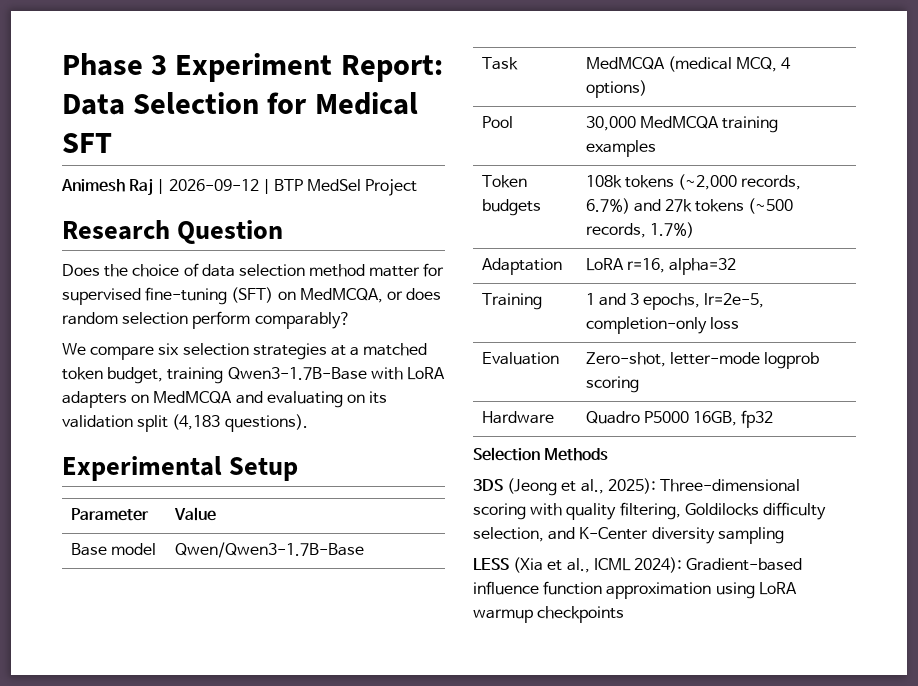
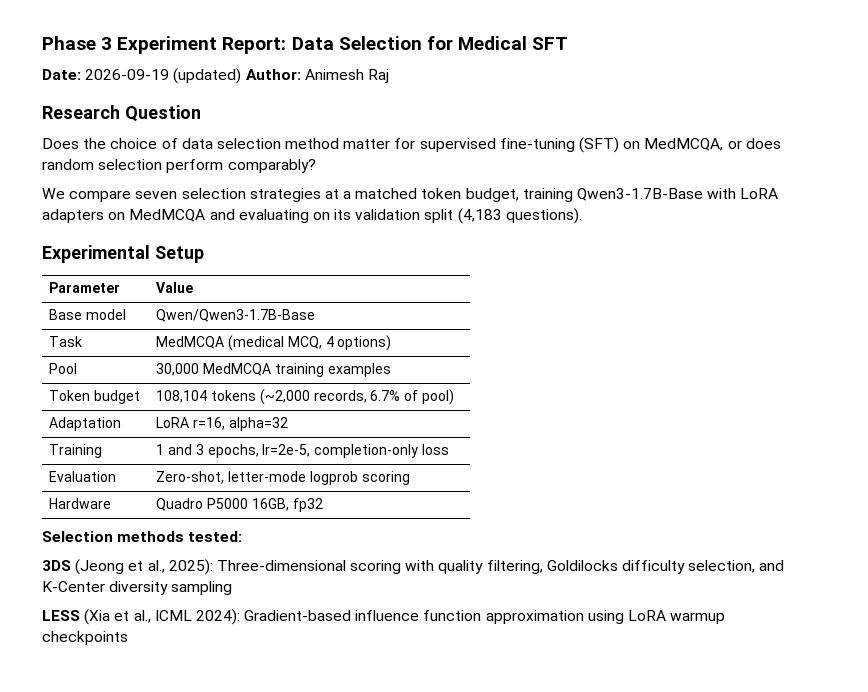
[61,178,418,196] Animesh Raj | 2026-09-12 | BTP MedSel Project -> [42,68,389,84] Date: 2026-09-19 (updated) Author: Animesh Raj
[158,343,180,355] six -> [135,191,178,199] seven
[481,199,541,216] [585,175,622,188] budgets | 108k -> [94,390,141,404] [156,390,208,403] budget | 108,104
[585,198,794,214] [585,222,694,238] 6.7%) and 27k tokens (~500 records, 1.7%) -> [370,389,455,405] 6.7% of pool)
[544,448,609,461] Methods -> [117,531,243,542] methods tested:

